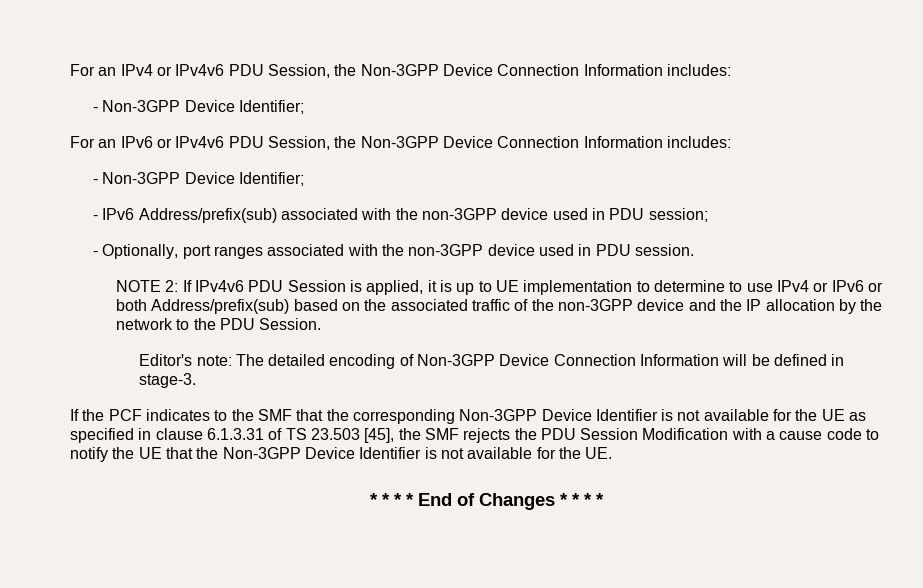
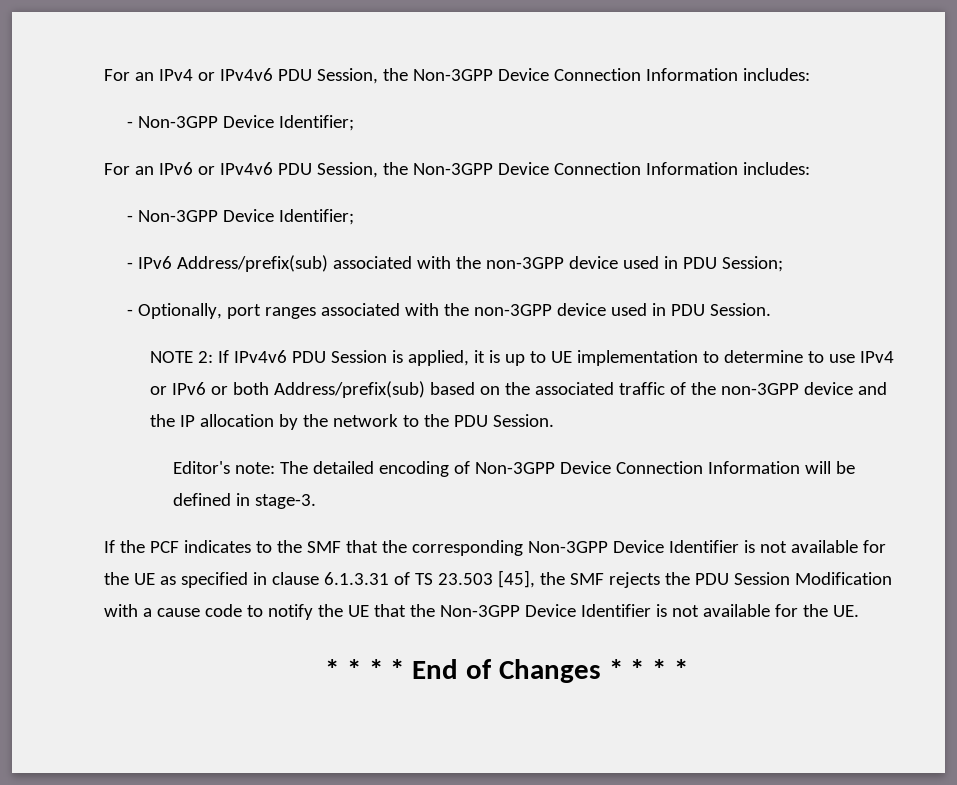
[648,208,708,222] session; -> [721,256,783,272] Session;
[634,244,694,256] session. -> [709,303,771,316] Session.

